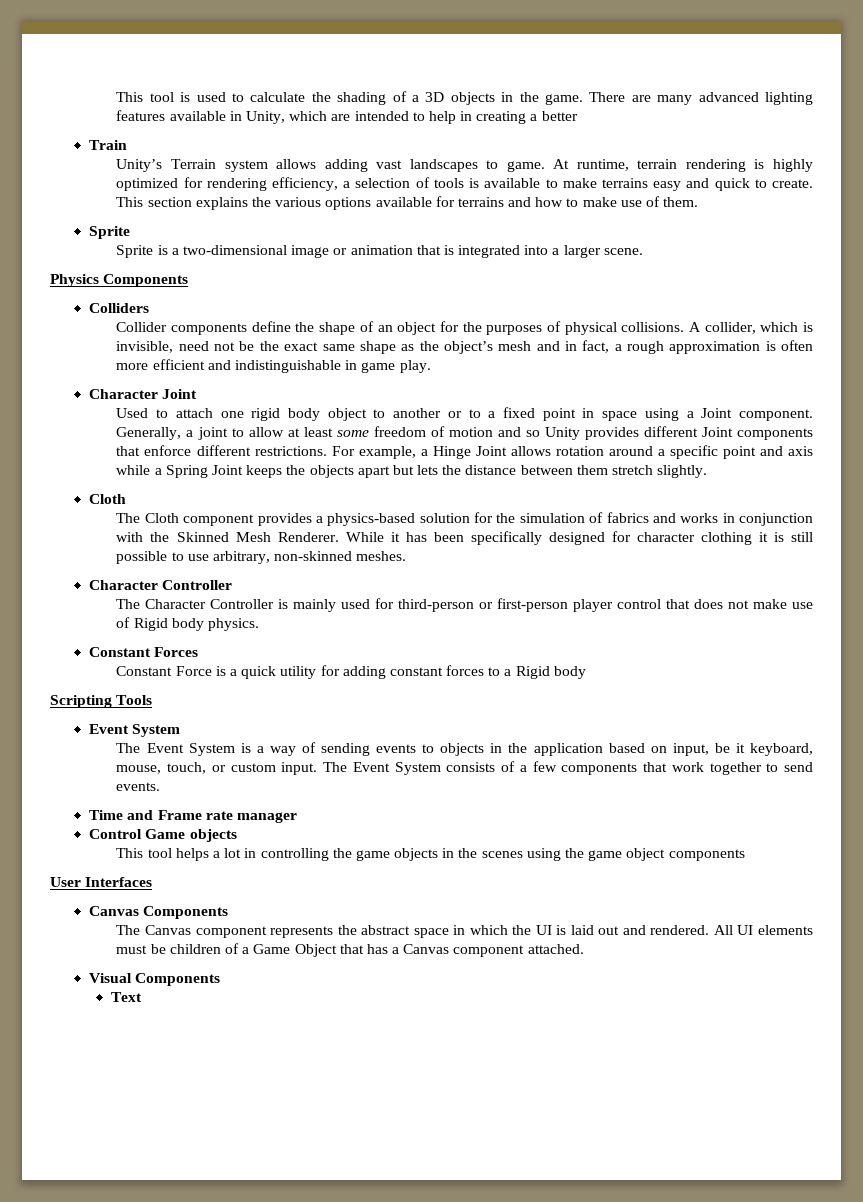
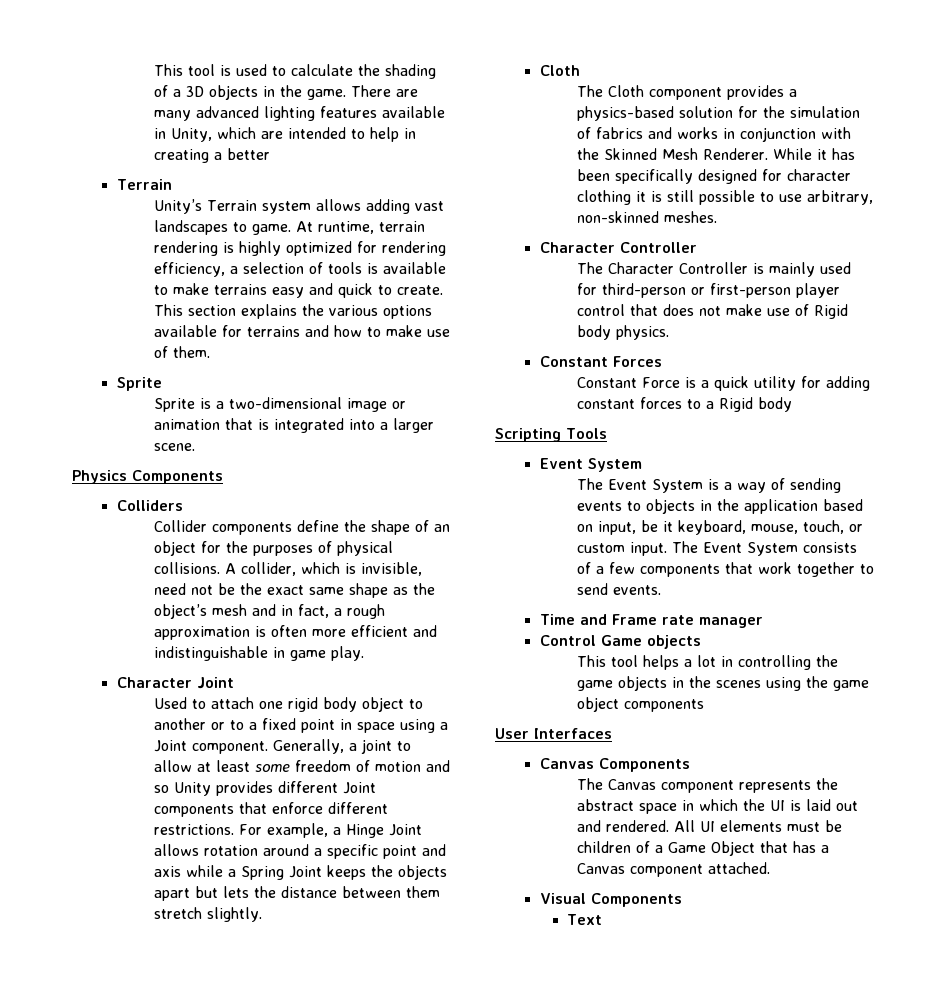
[89,140,128,150] Train -> [116,179,172,190] Terrain

